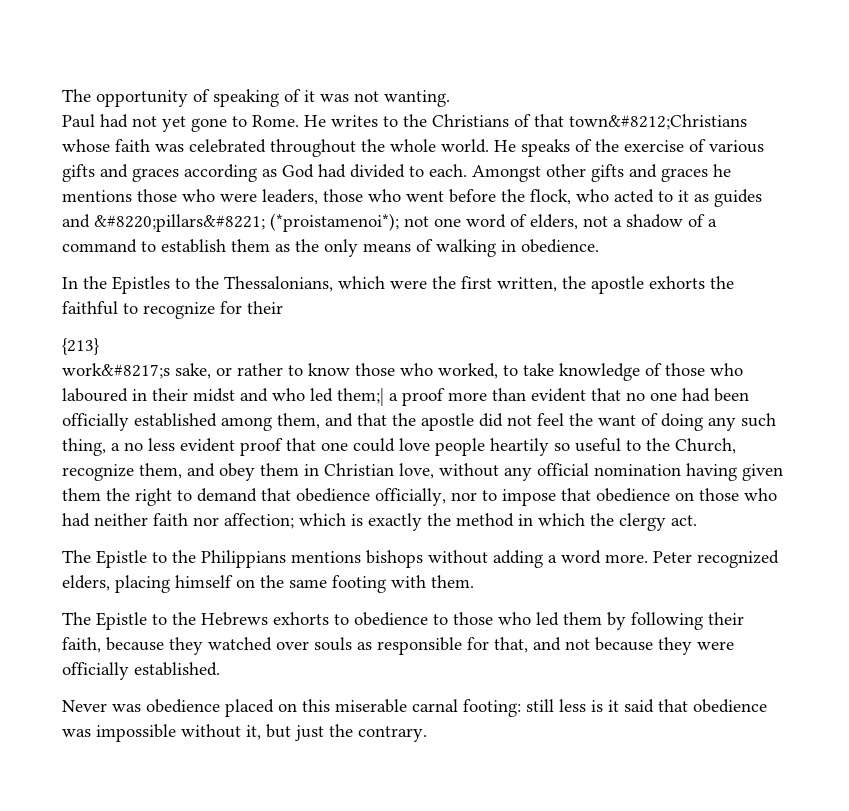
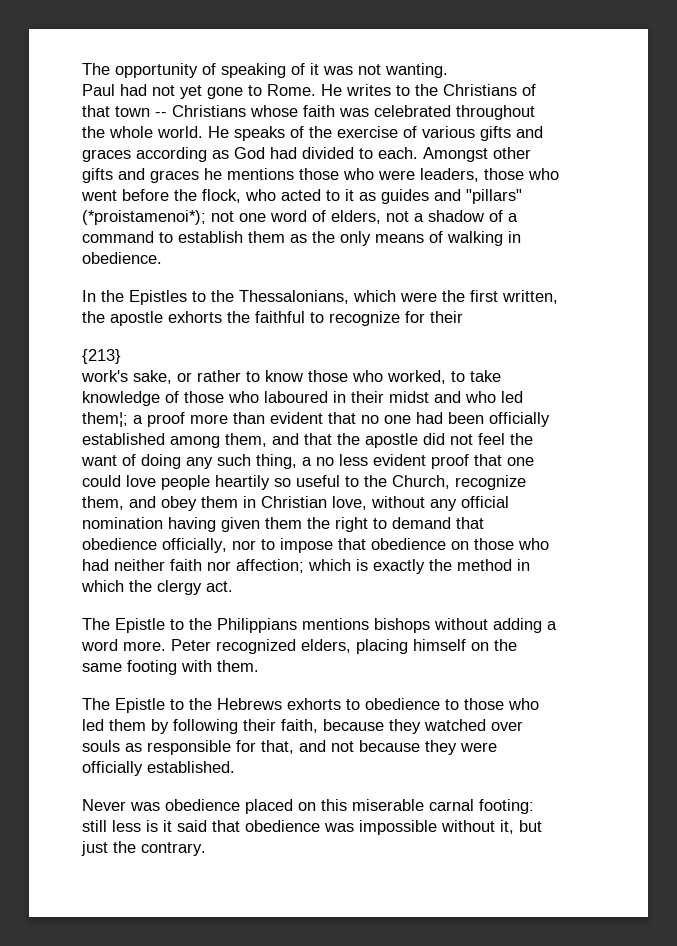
[569,114,747,130] town&#8212;Christians -> [115,105,246,117] town -- Christians
[94,214,265,232] &#8220;pillars&#8221; -> [466,189,522,204] "pillars"
[62,363,170,379] work&#8217;s -> [81,370,128,382] work's
[337,388,384,406] them;| -> [82,412,128,427] them¦;

